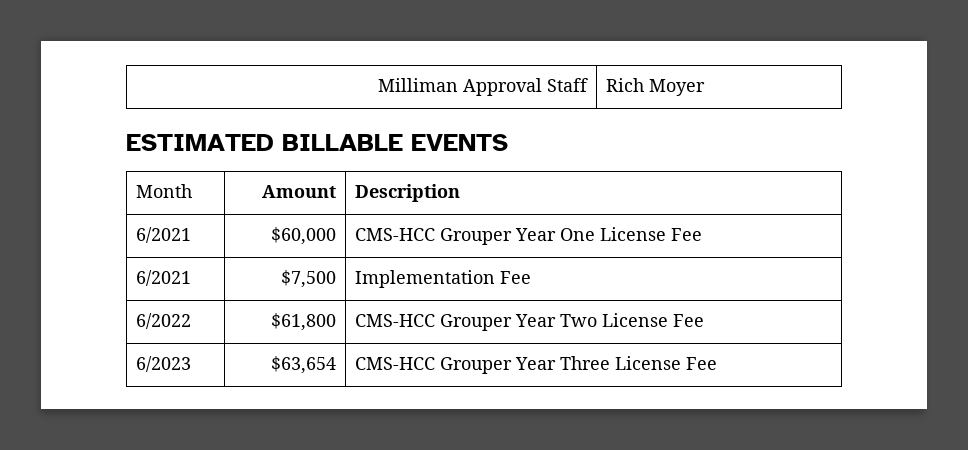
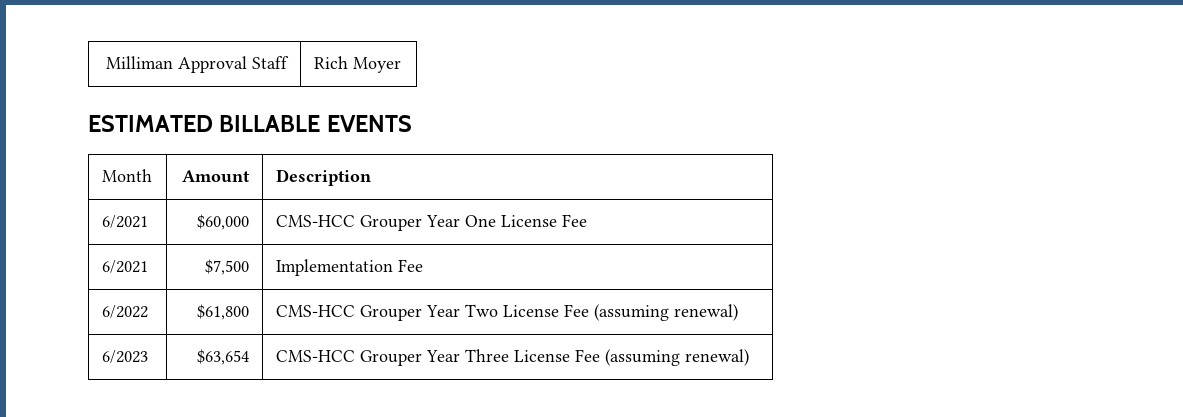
(705, 320) none -> [593,304,738,321] (assuming renewal)
(718, 363) none -> [604,349,749,366] (assuming renewal)

